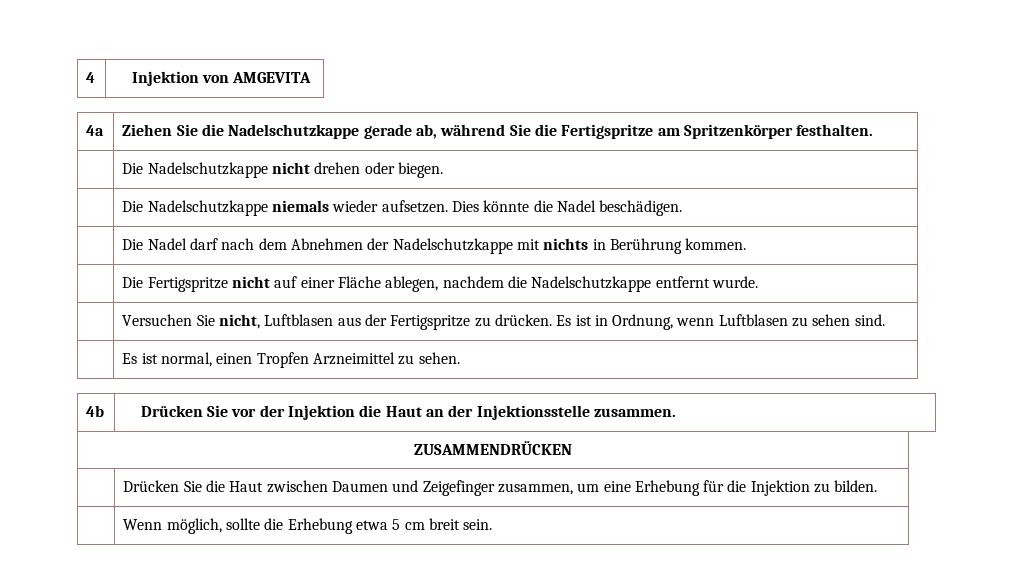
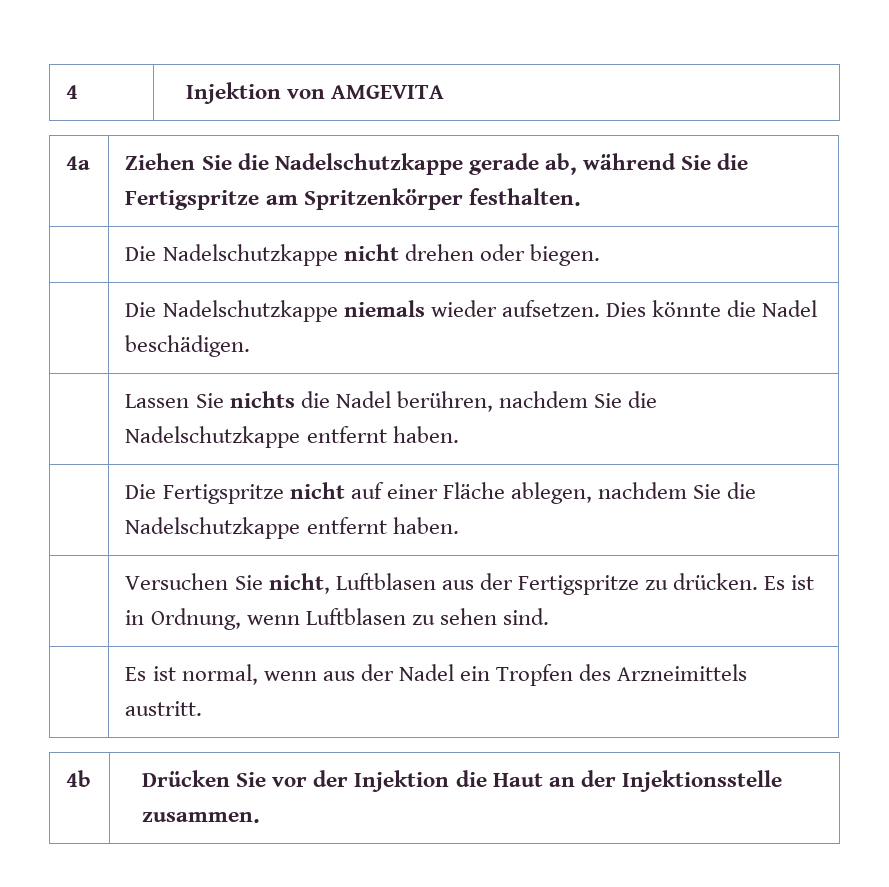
[122,238,747,254] Die Nadel darf nach dem Abnehmen der Nadelschutzkappe mit nichts in Berührung kommen. -> [125,391,658,412] [125,426,459,448] Lassen Sie nichts die Nadel berühren, nachdem Sie die Nadelschutzkappe entfernt haben.
[507,276,758,292] die Nadelschutzkappe entfernt wurde. -> [693,482,757,499] [125,517,459,539] Sie die Nadelschutzkappe entfernt haben.
[216,352,460,368] einen Tropfen Arzneimittel zu sehen. -> [263,664,748,686] [125,701,203,716] wenn aus der Nadel ein Tropfen des Arzneimittels austritt.
[414,441,572,455] [123,480,878,496] [123,518,493,534] // ZUSAMMENDRÜCKEN // | Drücken Sie die Haut zwischen Daumen und Zeigefinger zusammen, um eine Erhebung für die Injektion zu bilden. // | Wenn möglich, sollte die Erhebung etwa 5 cm breit sein. -> (261, 817) none

